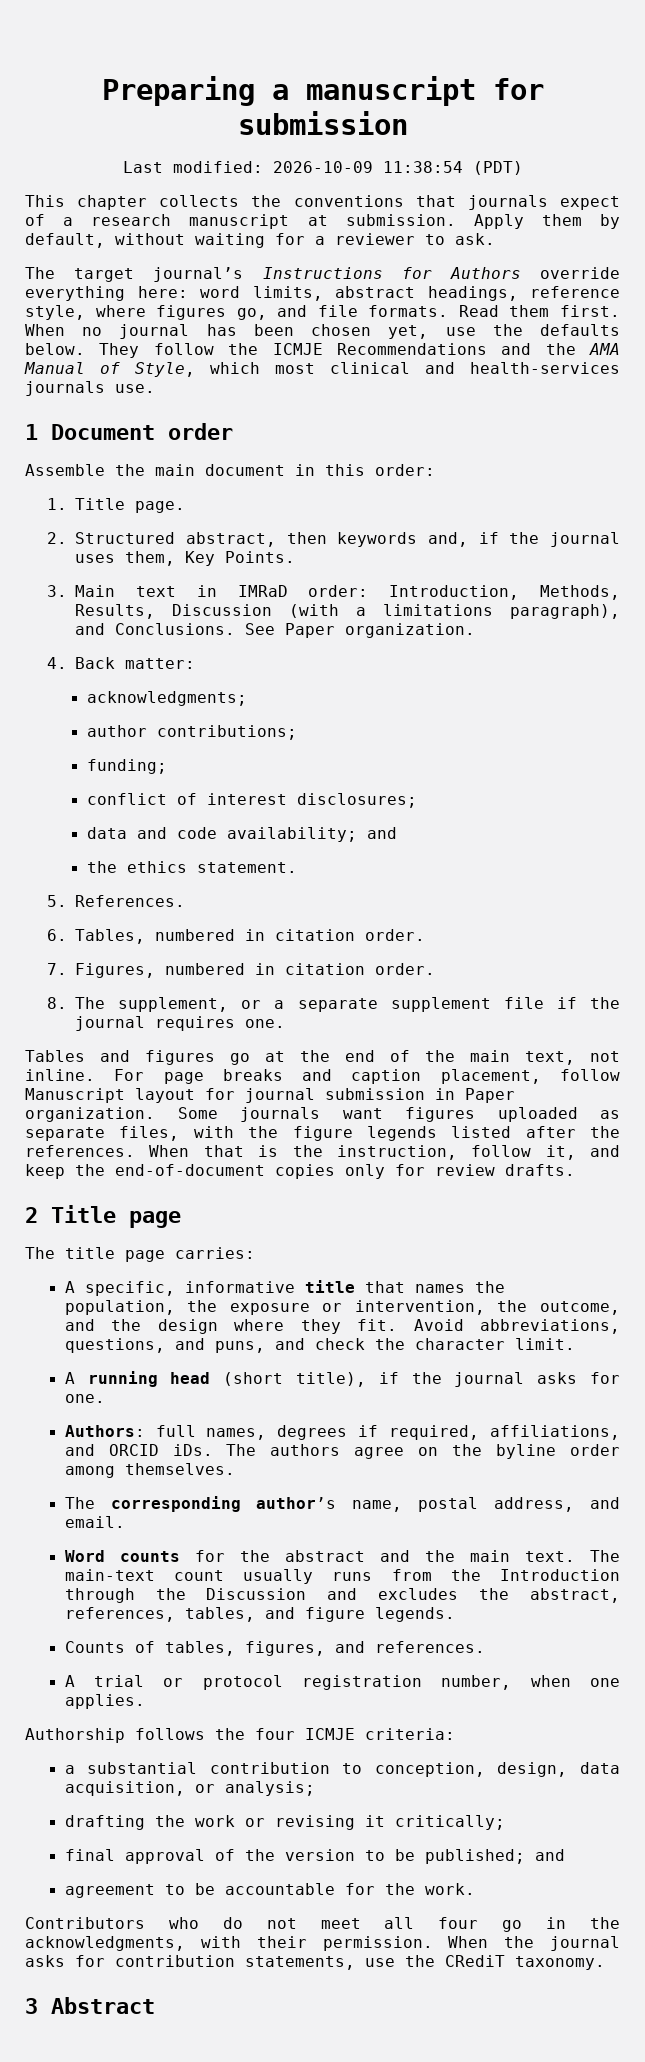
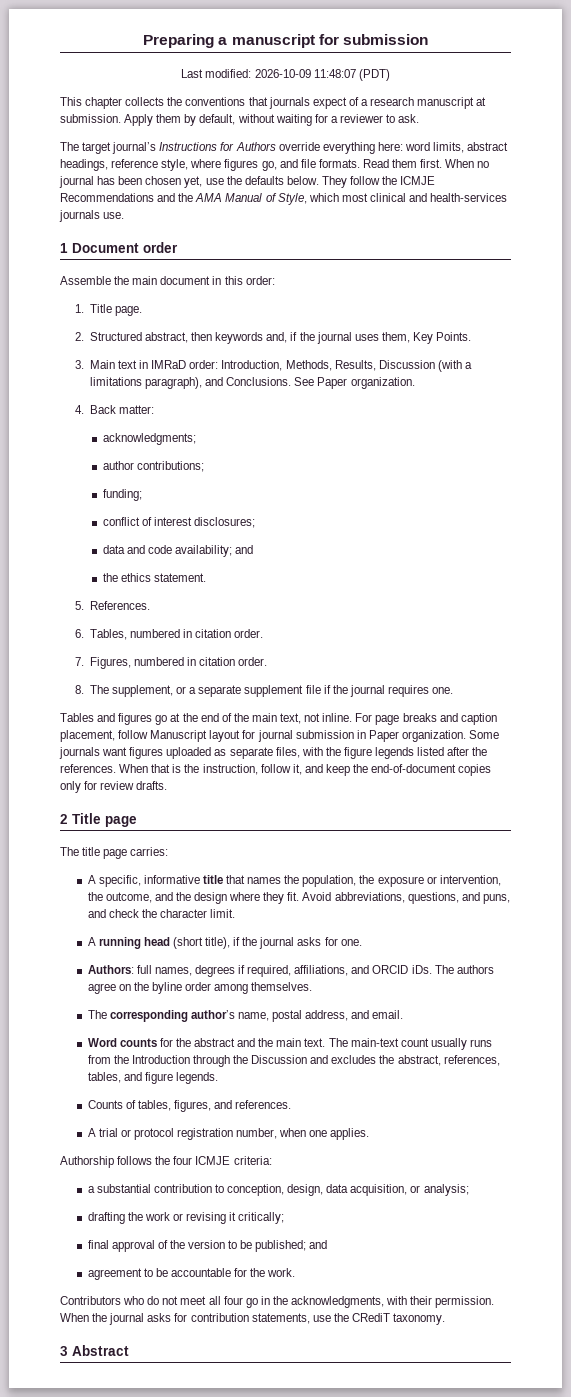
[382,161,463,173] 11:38:54 -> [313,69,356,78] 11:48:07

